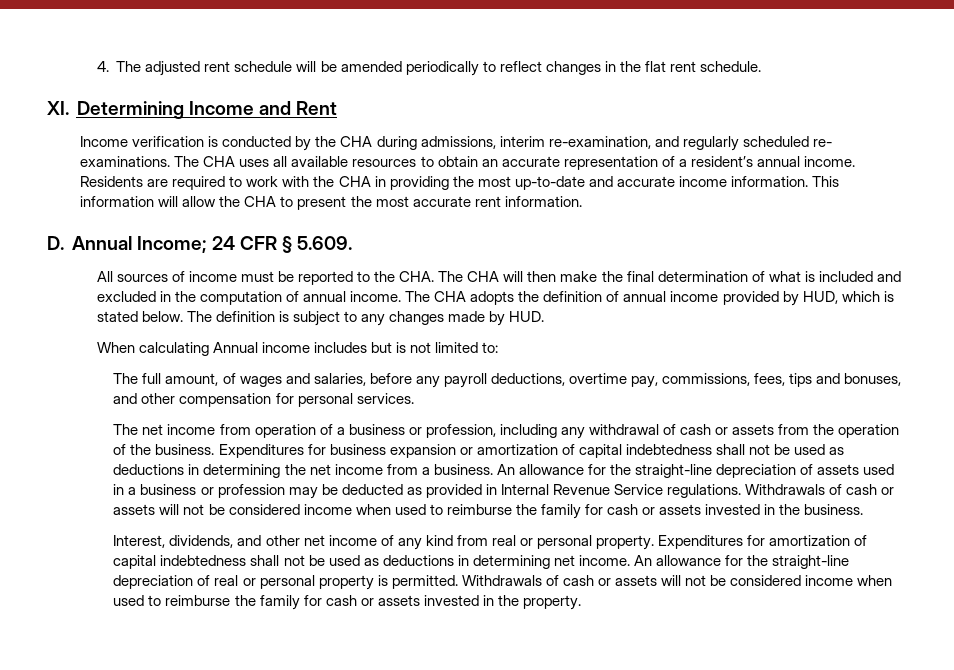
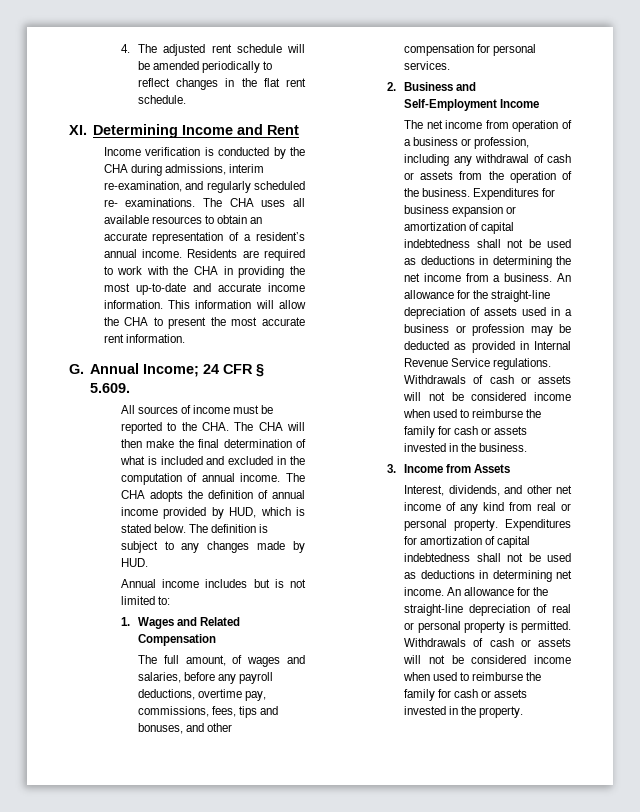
[47,236,64,250] D. -> [69,364,84,374] G.
[96,342,209,356] When calculating -> (148, 562) none
(499, 347) none -> [120,617,241,629] [138,634,217,646] // 1. Wages and Related Compensation
(414, 398) none -> [386,82,477,91] [404,99,540,111] // 2. Business and Self-Employment Income
(864, 509) none -> [386,464,511,473] // 3. Income from Assets

